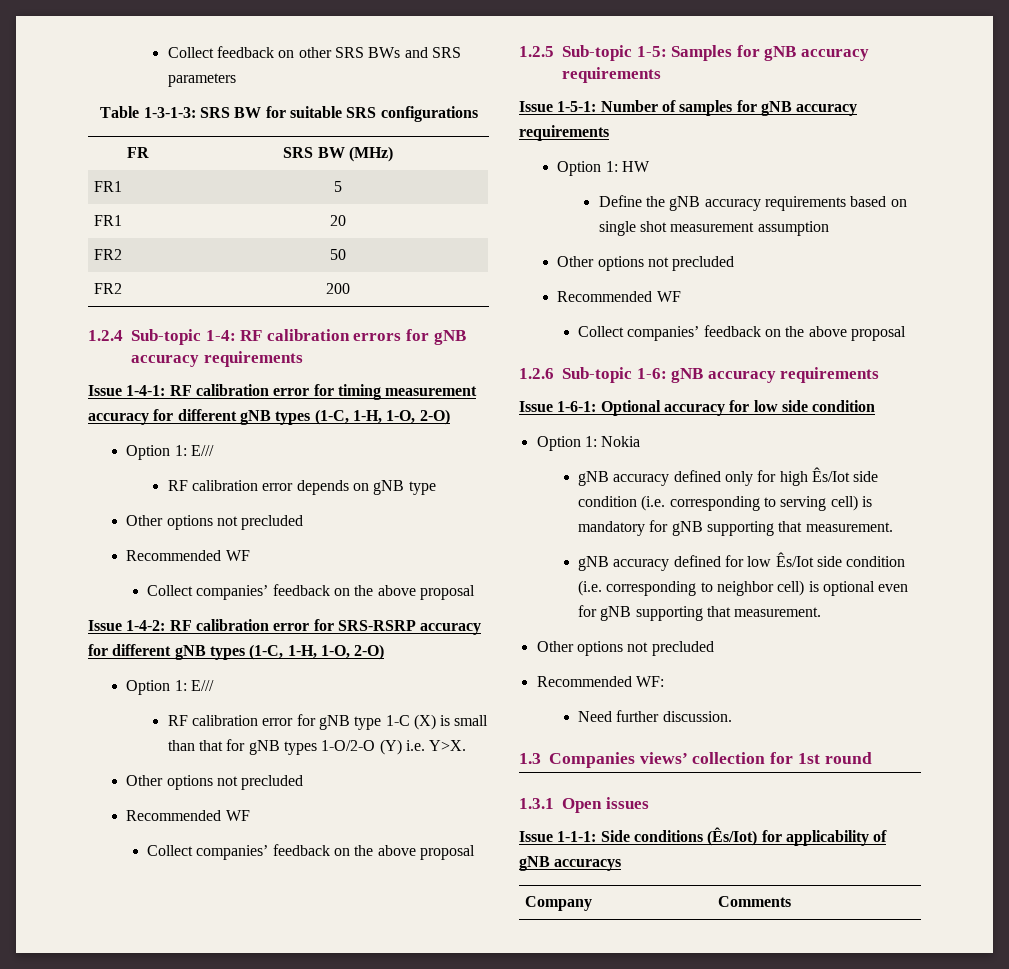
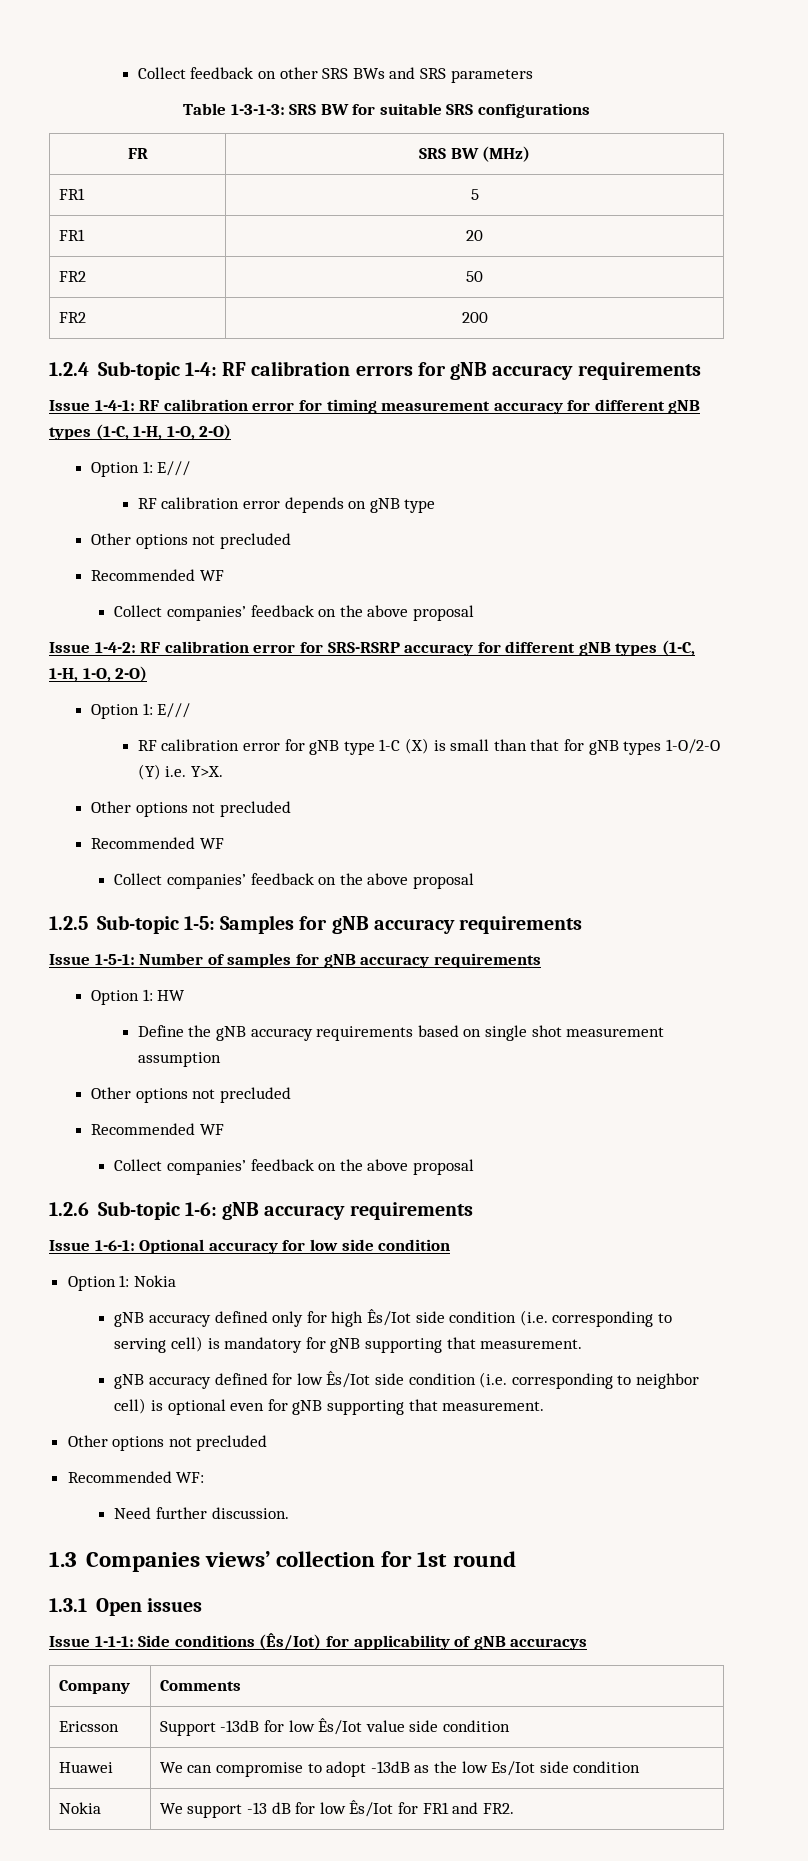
(792, 901) none -> [58,1721,119,1732] [159,1718,510,1736] [58,1762,113,1773] [159,1761,641,1777] [58,1802,101,1814] [159,1800,514,1818] // Ericsson | Support -13dB for low Ês/Iot value side condition // Huawei | We can compromise to adopt -13dB as the low Es/Iot side condition // Nokia | We support -13 dB for low Ês/Iot for FR1 and FR2.

